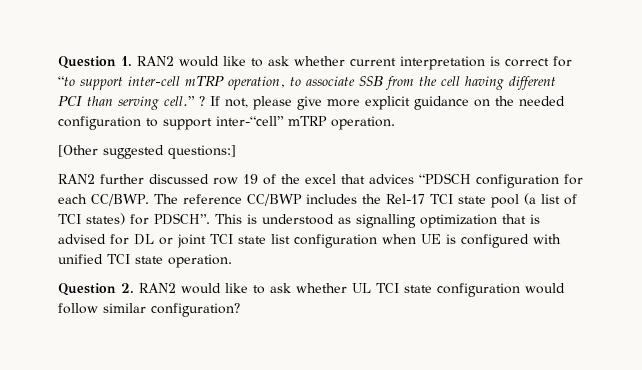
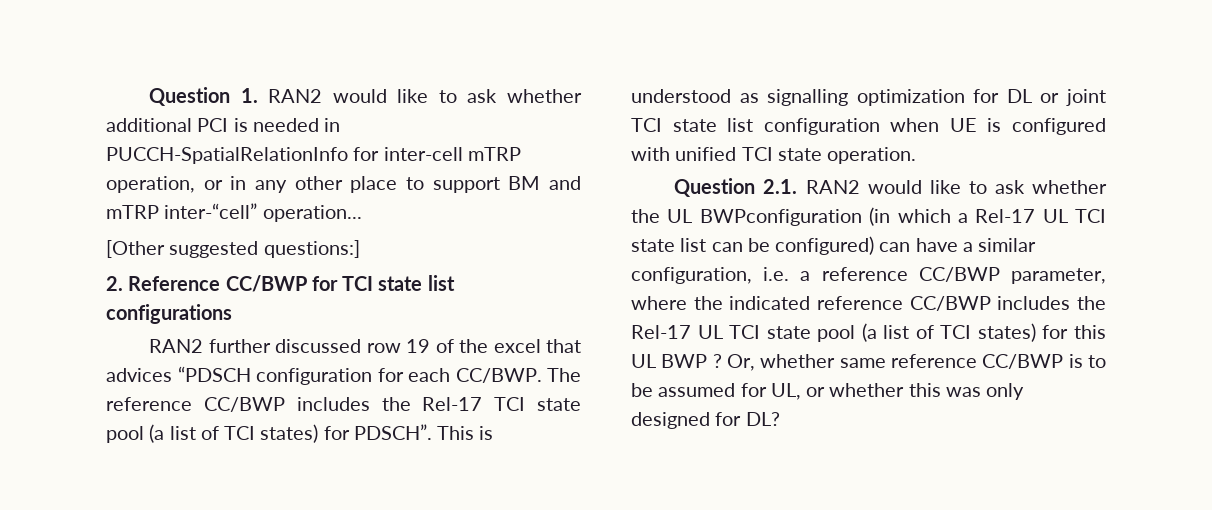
[350,56,572,70] [58,76,556,90] [58,96,565,110] [58,116,395,130] [58,145,236,159] current interpretation is correct for “to support inter-cell mTRP operation, to associate SSB from the cell having different PCI than serving cell.” ? If not, please give more explicit guidance on the needed configuration to support inter-“cell” mTRP operation. // [Other suggested questions:] -> [106,118,341,132] [106,147,521,164] [106,176,581,193] [106,203,362,222] [106,240,360,258] [106,275,455,292] [106,304,232,324] additional PCI is needed in PUCCH-SpatialRelationInfo for inter-cell mTRP operation, or in any other place to support BM and mTRP inter-“cell” operation... // [Other suggested questions:] // 2. Reference CC/BWP for TCI state list configurations
[502,214,540,224] [58,234,106,244] that is advised -> (965, 97) none
[121,283,565,297] [58,303,240,317] 2. RAN2 would like to ask whether UL TCI state configuration would follow similar configuration? -> [763,179,1107,194] [631,207,1106,226] [631,236,1037,255] [631,267,1106,284] [631,296,1106,311] [631,323,1106,342] [631,354,1106,371] [631,383,1025,400] [631,412,780,429] 2.1. RAN2 would like to ask whether the UL BWPconfiguration (in which a Rel-17 UL TCI state list can be configured) can have a similar configuration, i.e. a reference CC/BWP parameter, where the indicated reference CC/BWP includes the Rel-17 UL TCI state pool (a list of TCI states) for this UL BWP ? Or, whether same reference CC/BWP is to be assumed for UL, or whether this was only designed for DL?

